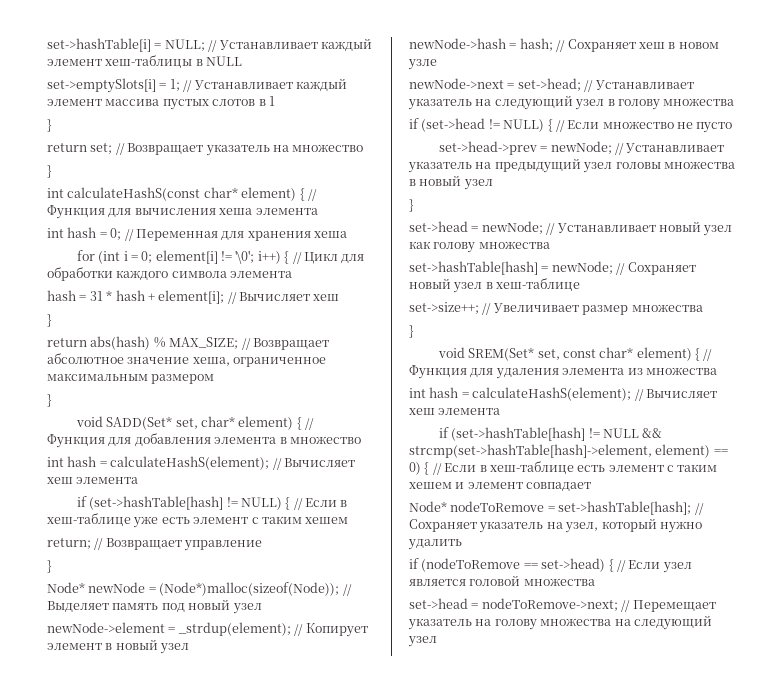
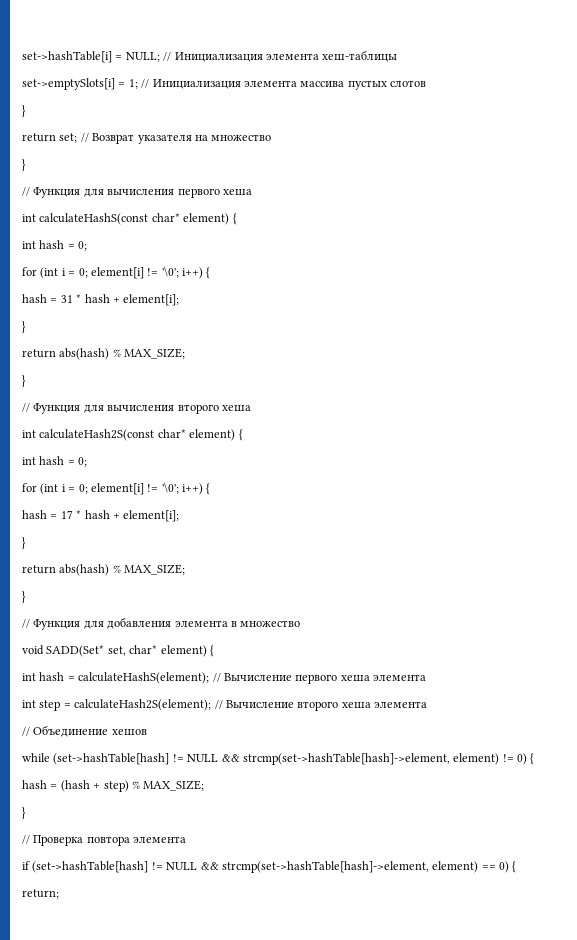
[218,38,372,52] [47,59,102,66] Устанавливает каждый элемент -> [174,52,319,62] Инициализация элемента
[195,56,243,66] в NULL -> (398, 56) none
[193,78,347,92] [47,99,102,106] Устанавливает каждый элемент -> [152,79,297,89] Инициализация элемента
[258,96,275,106] в 1 -> (426, 83) none
[127,143,270,156] Возвращает указатель -> [92,133,192,144] Возврат указателя
(52, 171) none -> [22,187,252,198] // // Функция для вычисления первого хеша
[307,189,317,201] [47,205,318,219] [47,227,347,241] // Функция для вычисления хеша элемента // int hash = 0; // Переменная для хранения хеша -> [22,240,88,251] // int hash = 0;
[292,252,365,264] [47,267,293,281] // Цикл для обработки каждого символа элемента -> (211, 273) none
[227,292,340,304] [47,314,52,327] [47,336,329,350] [47,353,327,367] [47,373,215,384] [47,394,52,407] [75,416,302,430] // Вычисляет хеш // } // return abs(hash) % MAX_SIZE; // Возвращает абсолютное значение хеша, ограниченное максимальным размером // } // void SADD(Set* set, char* element) { -> [22,321,26,333] [22,348,186,360] [22,375,26,387] [22,403,251,414] [22,429,243,441] [22,456,88,467] [22,482,211,495] [22,510,180,522] [22,537,26,549] [22,564,186,576] [22,591,26,603] // } // return abs(hash) % MAX_SIZE; // } // // Функция для вычисления второго хеша // int calculateHash2S(const char* element) { // int hash = 0; // for (int i = 0; element[i] != '\0'; i++) { // hash = 17 * hash + element[i]; // } // return abs(hash) % MAX_SIZE; // } //
[47,456,355,470] [47,477,139,484] [76,496,348,510] [47,513,349,528] [47,538,263,551] [47,560,52,573] [47,582,352,596] [47,599,262,614] [47,622,368,637] [47,639,190,654] [409,38,719,52] [408,59,437,70] [409,78,694,92] [408,95,735,110] [409,118,733,133] [438,141,725,155] [408,158,735,173] [409,175,493,190] [409,199,414,212] [409,221,733,236] [409,241,550,253] [409,261,696,275] [409,278,581,293] [409,302,703,315] [409,325,414,338] [437,347,713,361] [409,365,717,379] [409,387,717,401] [409,408,435,415] int hash = calculateHashS(element); // Вычисляет хеш элемента // if (set->hashTable[hash] != NULL) { // Если в хеш-таблице уже есть элемент с таким хешем // return; // Возвращает управление // } // Node* newNode = (Node*)malloc(sizeof(Node)); // Выделяет память под новый узел // newNode->element = _strdup(element); // Копирует элемент в новый узел // newNode->hash = hash; // Сохраняет хеш в новом узле // newNode->next = set->head; // Устанавливает указатель на следующий узел в голову множества // if (set->head != NULL) { // Если множество не пусто // set->head->prev = newNode; // Устанавливает указатель на предыдущий узел головы множества в новый узел // } // set->head = newNode; // Устанавливает новый узел как голову множества // set->hashTable[hash] = newNode; // Сохраняет новый узел в хеш-таблице // set->size++; // Увеличивает размер множества // } // void SREM(Set* set, const char* element) { // Функция для удаления элемента из множества // int hash = calculateHashS(element); // Вычисляет хеш -> [22,645,214,657] [22,672,426,684] [22,699,427,711] [22,725,147,737] [22,753,535,765] [22,780,205,792] [22,807,26,819] [22,835,130,846] void SADD(Set* set, char* element) { // int hash = calculateHashS(element); // Вычисление первого хеша элемента // int step = calculateHash2S(element); // Вычисление второго хеша элемента // // Объединение хешов // while (set->hashTable[hash] != NULL && strcmp(set->hashTable[hash]->element, element) != 0) { // hash = (hash + step) % MAX_SIZE; // } // // Проверка повтора
[432,461,718,475] [409,482,592,492] [409,501,704,515] [409,518,702,533] [408,539,462,550] [409,558,692,573] [409,575,595,586] [409,598,716,612] [408,615,712,630] [408,636,437,647] // Если в хеш-таблице есть элемент с таким хешем и элемент совпадает // Node* nodeToRemove = set->hashTable[hash]; // Сохраняет указатель на узел, который нужно удалить // if (nodeToRemove == set->head) { // Если узел является головой множества // set->head = nodeToRemove->next; // Перемещает указатель на голову множества на следующий узел -> [22,889,59,899] // return;

